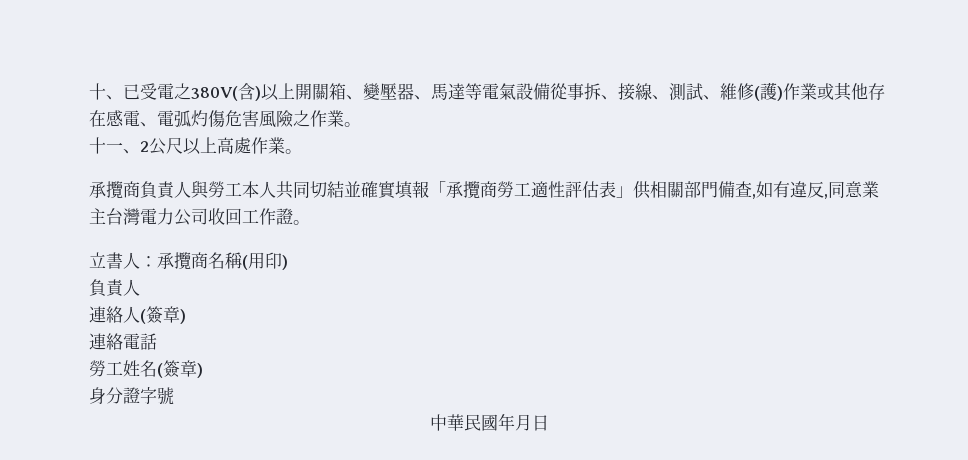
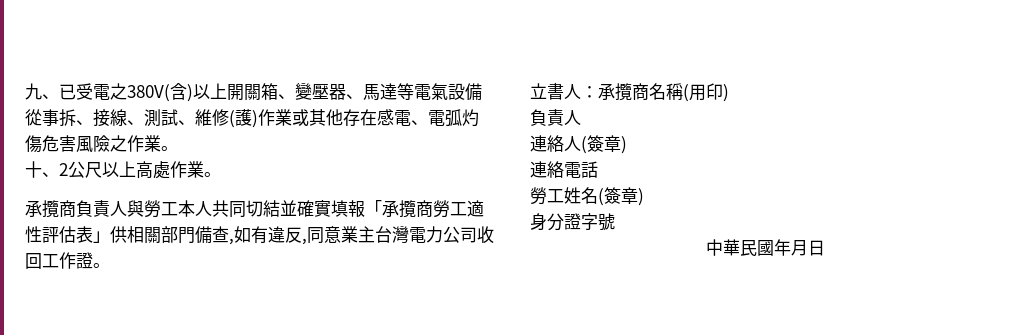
[89,83,106,100] 十 -> [25,83,42,100] 九
[106,142,123,152] 一 -> (42, 169) none

